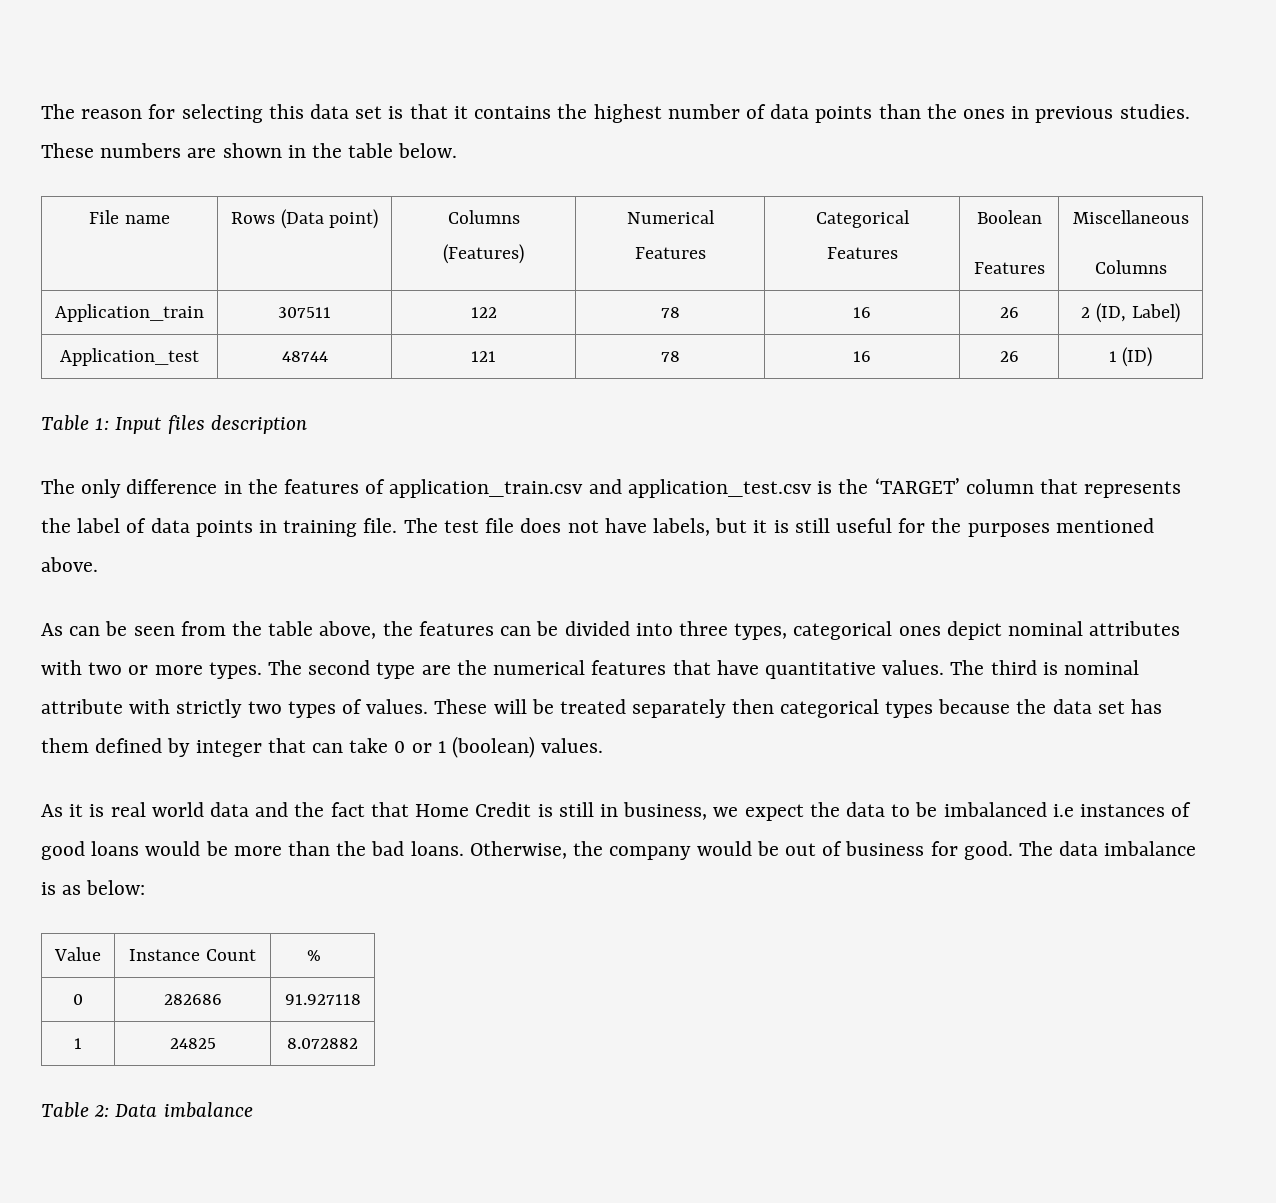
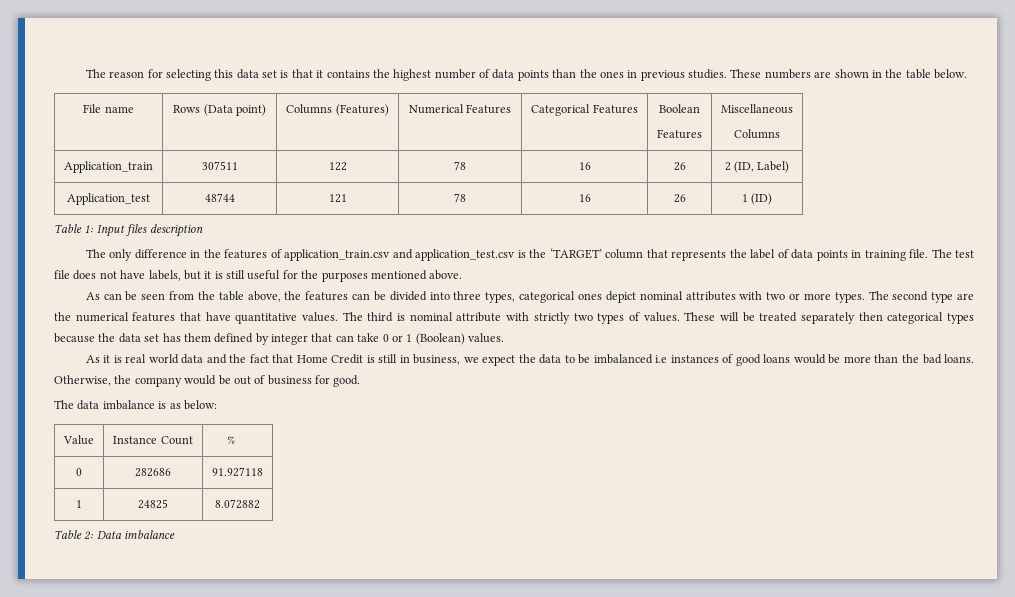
[452,736,536,758] (boolean) -> [415,333,465,345] (Boolean)
(1013, 850) none -> (361, 381) //

